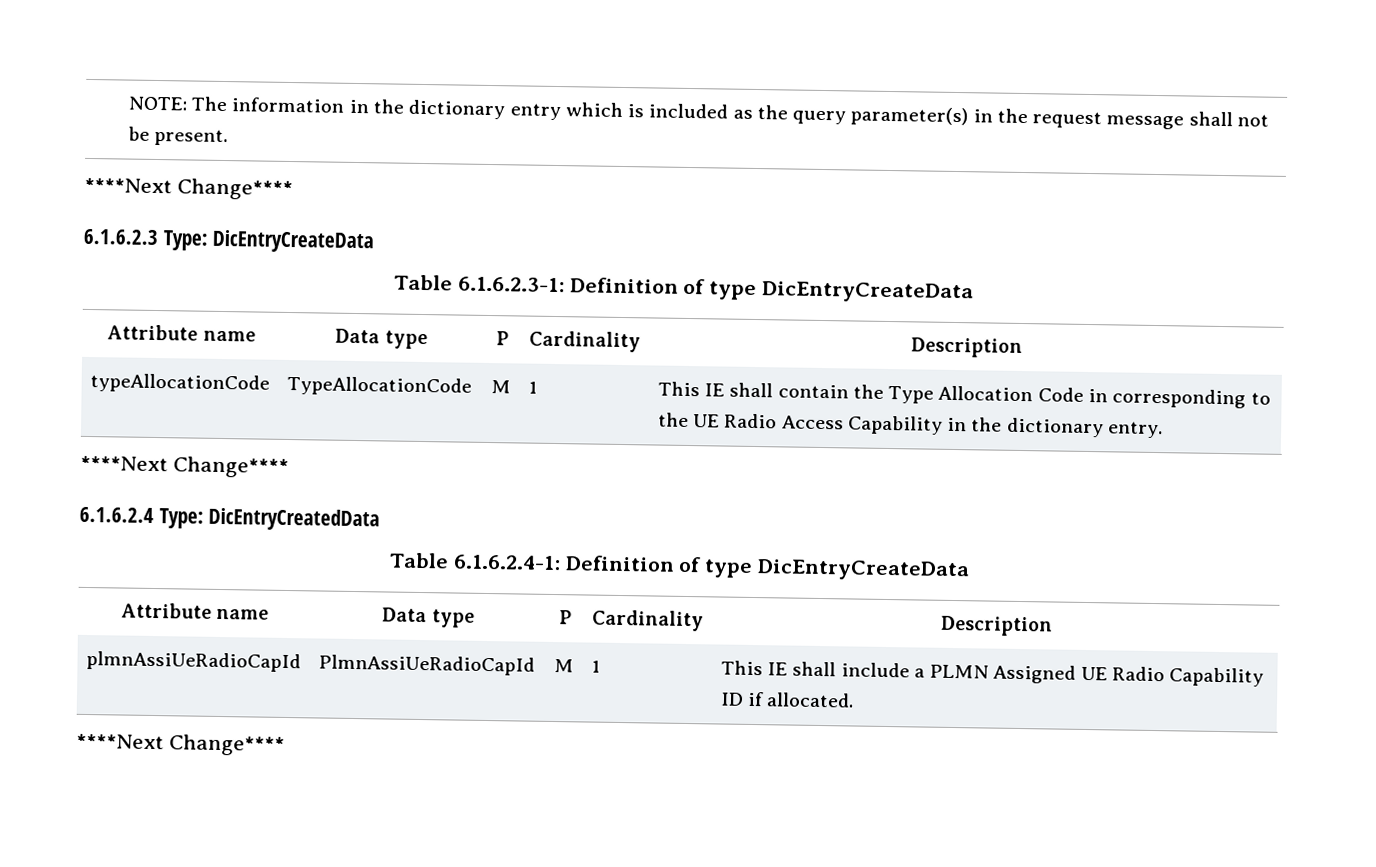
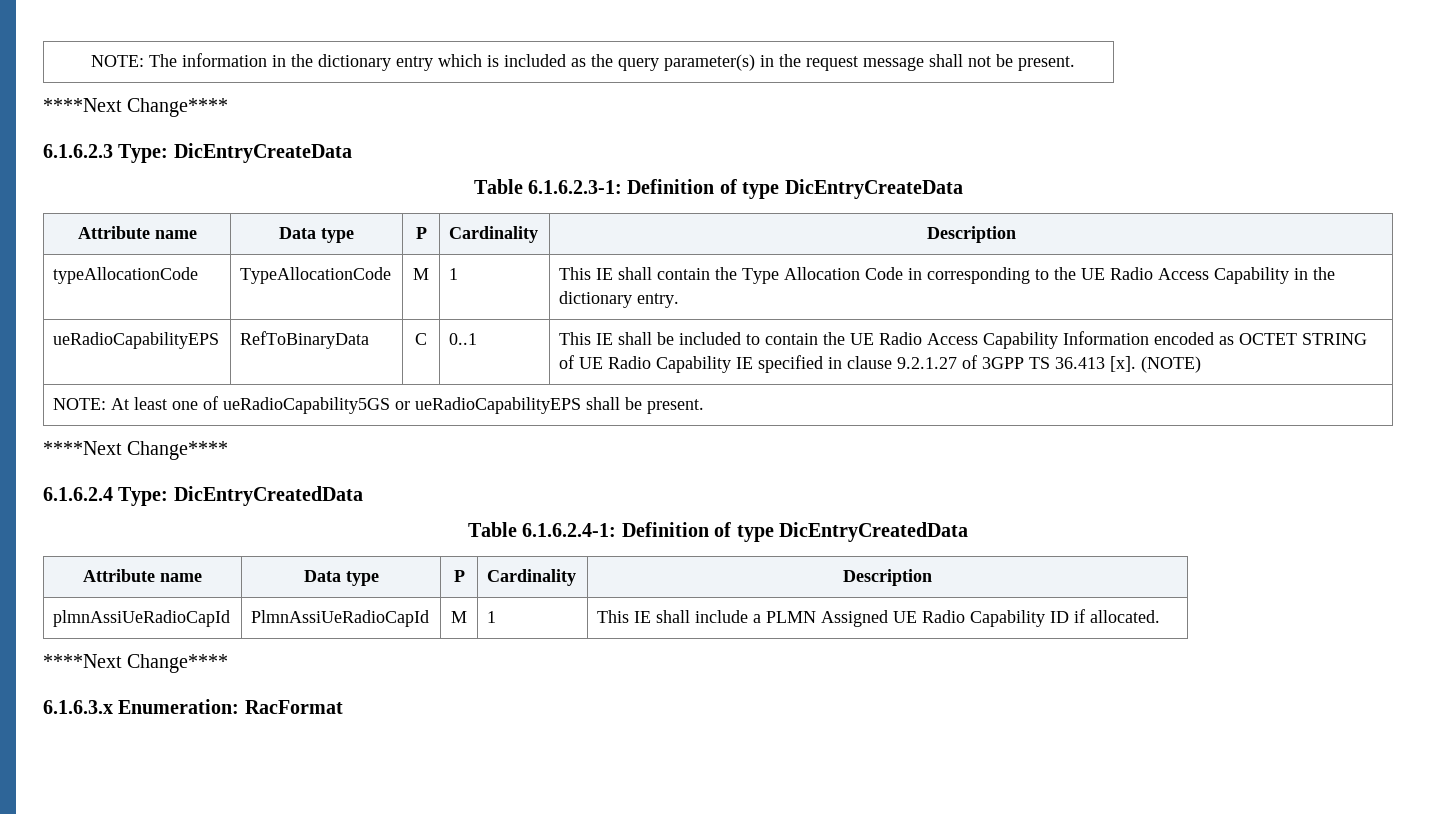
(1164, 430) none -> [53,332,220,349] [240,331,370,349] [415,333,427,345] [449,333,478,345] [559,331,1368,349] [559,355,1202,373] [53,396,705,414] // ueRadioCapabilityEPS | RefToBinaryData | C | 0..1 | This IE shall be included to contain the UE Radio Access Capability Information encoded as OCTET STRING of UE Radio Capability IE specified in clause 9.2.1.27 of 3GPP TS 36.413 [x]. (NOTE) // NOTE: At least one of ueRadioCapability5GS or ueRadioCapabilityEPS shall be present.
[757,559,971,582] DicEntryCreateData -> [778,522,968,542] DicEntryCreatedData
(285, 745) none -> [43,699,343,714] // 6.1.6.3.x Enumeration: RacFormat

